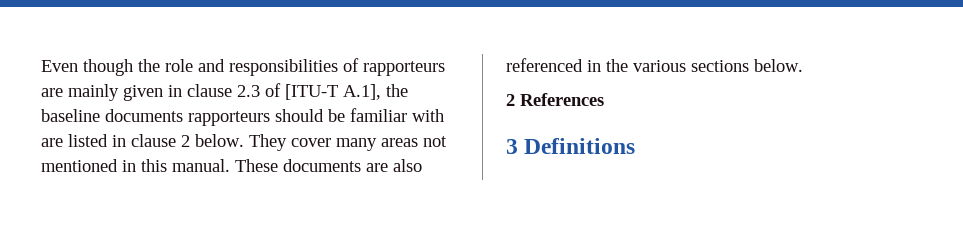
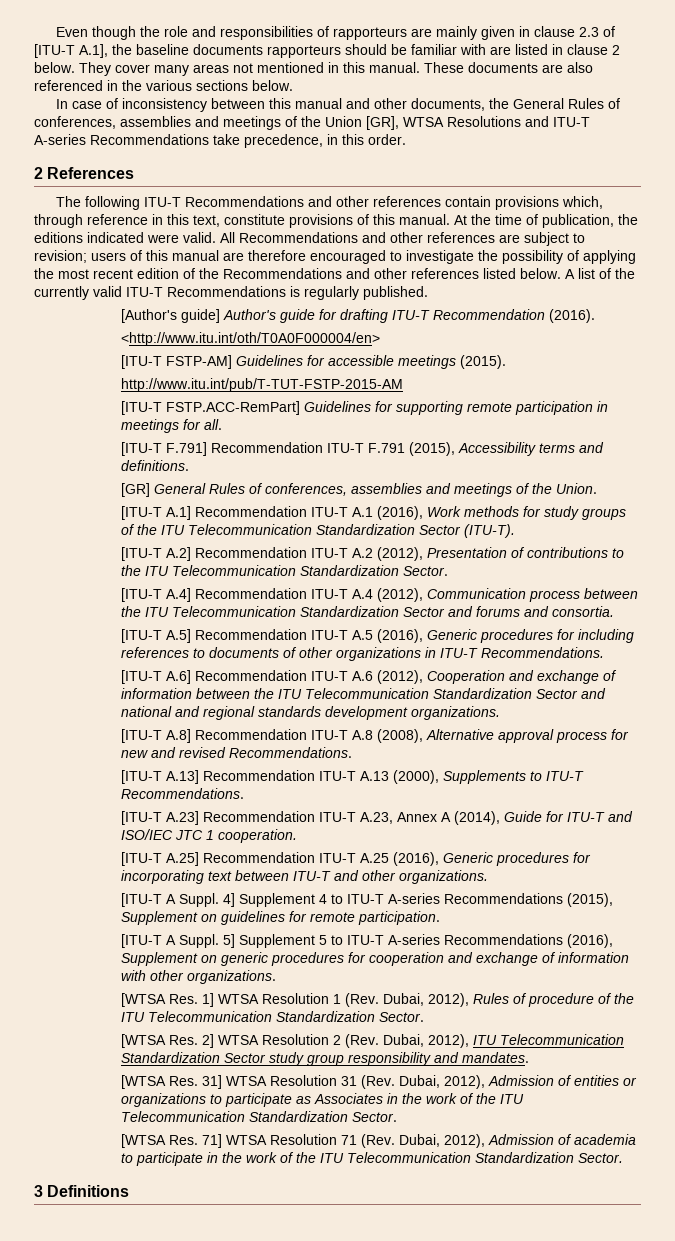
[506,93,604,106] 2 References -> [55,98,620,112] [34,116,590,130] [34,134,406,148] [34,167,135,179] [55,196,603,210] [34,214,638,228] [34,232,585,246] [34,250,636,264] [34,268,635,279] [34,286,428,300] [121,309,596,323] [121,332,381,346] [121,355,507,369] [121,378,404,392] [121,401,609,415] [121,419,223,433] [121,442,605,456] [121,460,190,471] [121,483,598,497] [121,506,627,520] [121,524,516,538] [121,547,625,561] [121,565,449,576] [121,588,639,602] [121,606,615,617] [121,629,635,643] [121,647,605,661] [121,670,618,684] [121,688,607,699] [121,706,501,720] [121,729,630,743] [121,747,353,758] [121,770,585,784] [121,788,245,799] [121,811,634,825] [121,829,298,843] [121,852,592,866] [121,870,489,884] [121,893,614,907] [121,911,441,925] [121,934,614,948] [121,952,630,966] [121,970,277,984] [121,993,635,1007] [121,1011,425,1022] [121,1034,625,1048] [121,1052,530,1066] [121,1075,638,1089] [121,1093,525,1107] [121,1111,398,1122] [121,1134,637,1148] [121,1152,624,1166] In case of inconsistency between this manual and other documents, the General Rules of conferences, assemblies and meetings of the Union [GR], WTSA Resolutions and ITU-T A-series Recommendations take precedence, in this order. // 2 References // The following ITU-T Recommendations and other references contain provisions which, through reference in this text, constitute provisions of this manual. At the time of publication, the editions indicated were valid. All Recommendations and other references are subject to revision; users of this manual are therefore encouraged to investigate the possibility of applying the most recent edition of the Recommendations and other references listed below. A list of the currently valid ITU-T Recommendations is regularly published. // [Author's guide] Author's guide for drafting ITU-T Recommendation (2016). // <http://www.itu.int/oth/T0A0F000004/en> // [ITU-T FSTP-AM] Guidelines for accessible meetings (2015). // http://www.itu.int/pub/T-TUT-FSTP-2015-AM // [ITU-T FSTP.ACC-RemPart] Guidelines for supporting remote participation in meetings for all. // [ITU-T F.791] Recommendation ITU-T F.791 (2015), Accessibility terms and definitions. // [GR] General Rules of conferences, assemblies and meetings of the Union. // [ITU-T A.1] Recommendation ITU-T A.1 (2016), Work methods for study groups of the ITU Telecommunication Standardization Sector (ITU-T). // [ITU-T A.2] Recommendation ITU-T A.2 (2012), Presentation of contributions to the ITU Telecommunication Standardization Sector. // [ITU-T A.4] Recommendation ITU-T A.4 (2012), Communication process between the ITU Telecommunication Standardization Sector and forums and consortia. // [ITU-T A.5] Recommendation ITU-T A.5 (2016), Generic procedures for including references to documents of other organizations in ITU-T Recommendations. // [ITU-T A.6] Recommendation ITU-T A.6 (2012), Cooperation and exchange of information between the ITU Telecommunication Standardization Sector and national and regional standards development organizations. // [ITU-T A.8] Recommendation ITU-T A.8 (2008), Alternative approval process for new and revised Recommendations. // [ITU-T A.13] Recommendation ITU-T A.13 (2000), Supplements to ITU-T Recommendations. // [ITU-T A.23] Recommendation ITU-T A.23, Annex A (2014), Guide for ITU-T and ISO/IEC JTC 1 cooperation. // [ITU-T A.25] Recommendation ITU-T A.25 (2016), Generic procedures for incorporating text between ITU-T and other organizations. // [ITU-T A Suppl. 4] Supplement 4 to ITU-T A-series Recommendations (2015), Supplement on guidelines for remote participation. // [ITU-T A Suppl. 5] Supplement 5 to ITU-T A-series Recommendations (2016), Supplement on generic procedures for cooperation and exchange of information with other organizations. // [WTSA Res. 1] WTSA Resolution 1 (Rev. Dubai, 2012), Rules of procedure of the ITU Telecommunication Standardization Sector. // [WTSA Res. 2] WTSA Resolution 2 (Rev. Dubai, 2012), ITU Telecommunication Standardization Sector study group responsibility and mandates. // [WTSA Res. 31] WTSA Resolution 31 (Rev. Dubai, 2012), Admission of entities or organizations to participate as Associates in the work of the ITU Telecommunication Standardization Sector. // [WTSA Res. 71] WTSA Resolution 71 (Rev. Dubai, 2012), Admission of academia to participate in the work of the ITU Telecommunication Standardization Sector.

